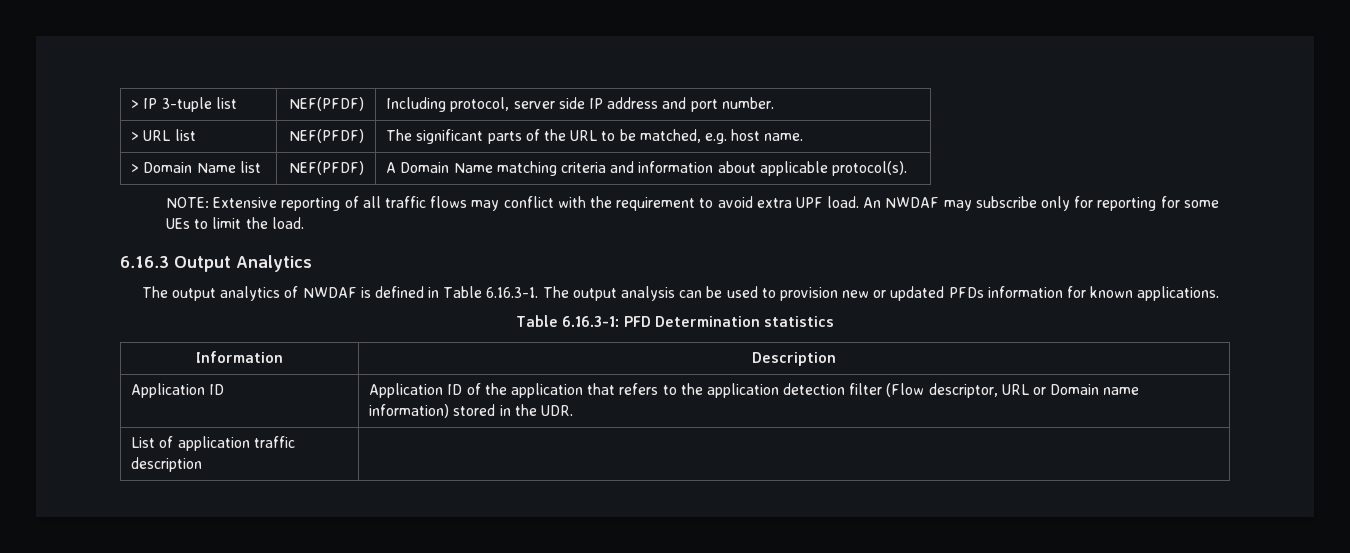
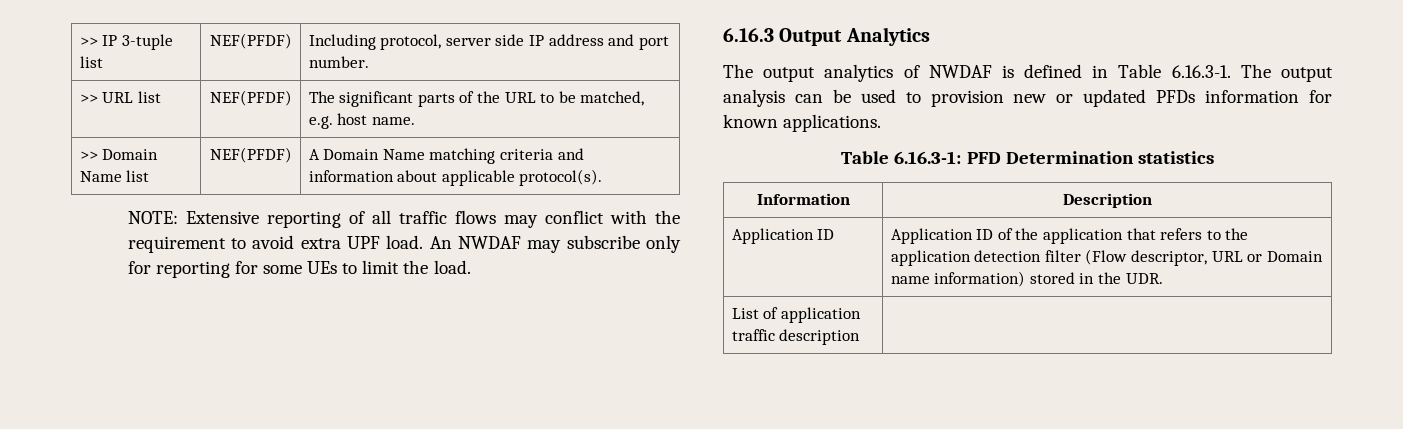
[131,100,140,109] > -> [79,37,98,46] >>
[131,132,140,141] > -> [79,94,98,103] >>
[131,164,140,173] > -> [79,151,98,160] >>

